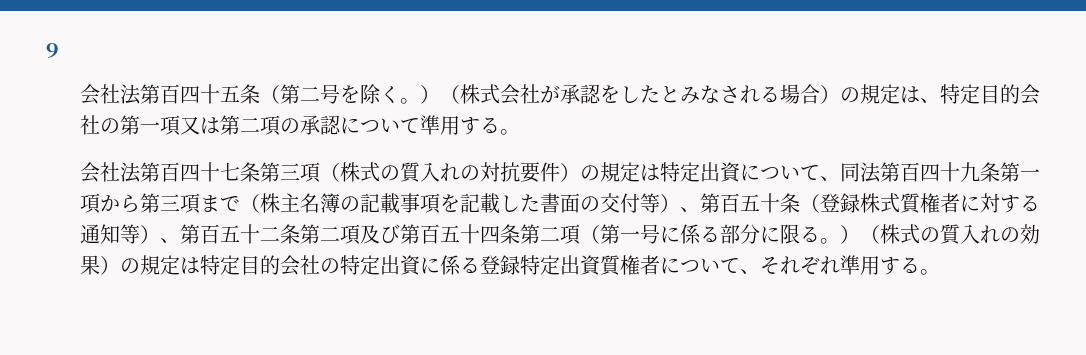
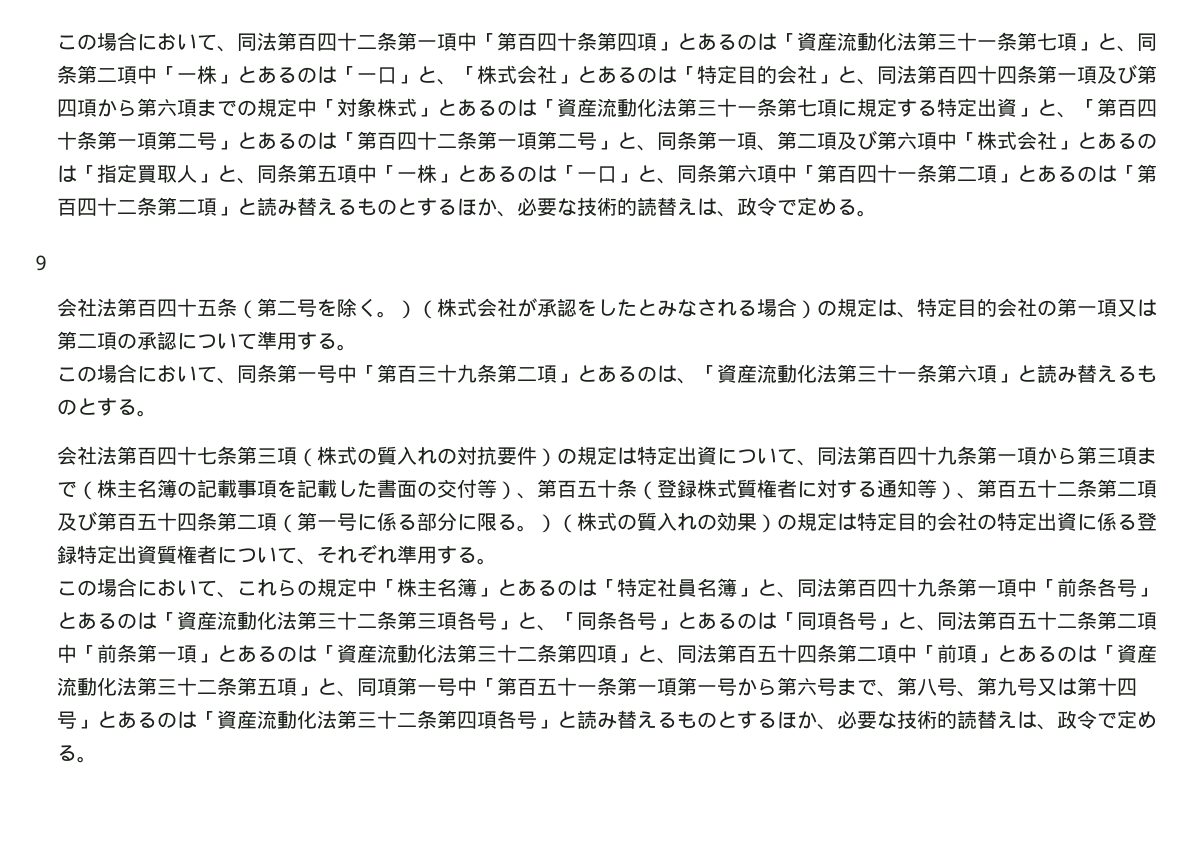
(42, 50) none -> [56,32,1157,52] [56,64,1157,85] [56,98,1157,118] [56,130,1157,151] [56,164,1157,184] [56,197,877,217] この場合において、同法第百四十二条第一項中「第百四十条第四項」とあるのは「資産流動化法第三十一条第七項」と、同条第二項中「一株」とあるのは「一口」と、「株式会社」とあるのは「特定目的会社」と、同法第百四十四条第一項及び第四項から第六項までの規定中「対象株式」とあるのは「資産流動化法第三十一条第七項に規定する特定出資」と、「第百四十条第一項第二号」とあるのは「第百四十二条第一項第二号」と、同条第一項、第二項及び第六項中「株式会社」とあるのは「指定買取人」と、同条第五項中「一株」とあるのは「一口」と、同条第六項中「第百四十一条第二項」とあるのは「第百四十二条第二項」と読み替えるものとするほか、必要な技術的読替えは、政令で定める。 //
(520, 132) none -> [56,364,1157,384] [56,398,157,417] // この場合において、同条第一号中「第百三十九条第二項」とあるのは、「資産流動化法第三十一条第六項」と読み替えるものとする。
(940, 272) none -> [56,578,1157,598] [56,611,1157,631] [56,644,1157,664] [56,677,1137,697] [56,710,1157,730] [56,745,97,763] // この場合において、これらの規定中「株主名簿」とあるのは「特定社員名簿」と、同法第百四十九条第一項中「前条各号」とあるのは「資産流動化法第三十二条第三項各号」と、「同条各号」とあるのは「同項各号」と、同法第百五十二条第二項中「前条第一項」とあるのは「資産流動化法第三十二条第四項」と、同法第百五十四条第二項中「前項」とあるのは「資産流動化法第三十二条第五項」と、同項第一号中「第百五十一条第一項第一号から第六号まで、第八号、第九号又は第十四号」とあるのは「資産流動化法第三十二条第四項各号」と読み替えるものとするほか、必要な技術的読替えは、政令で定める。

